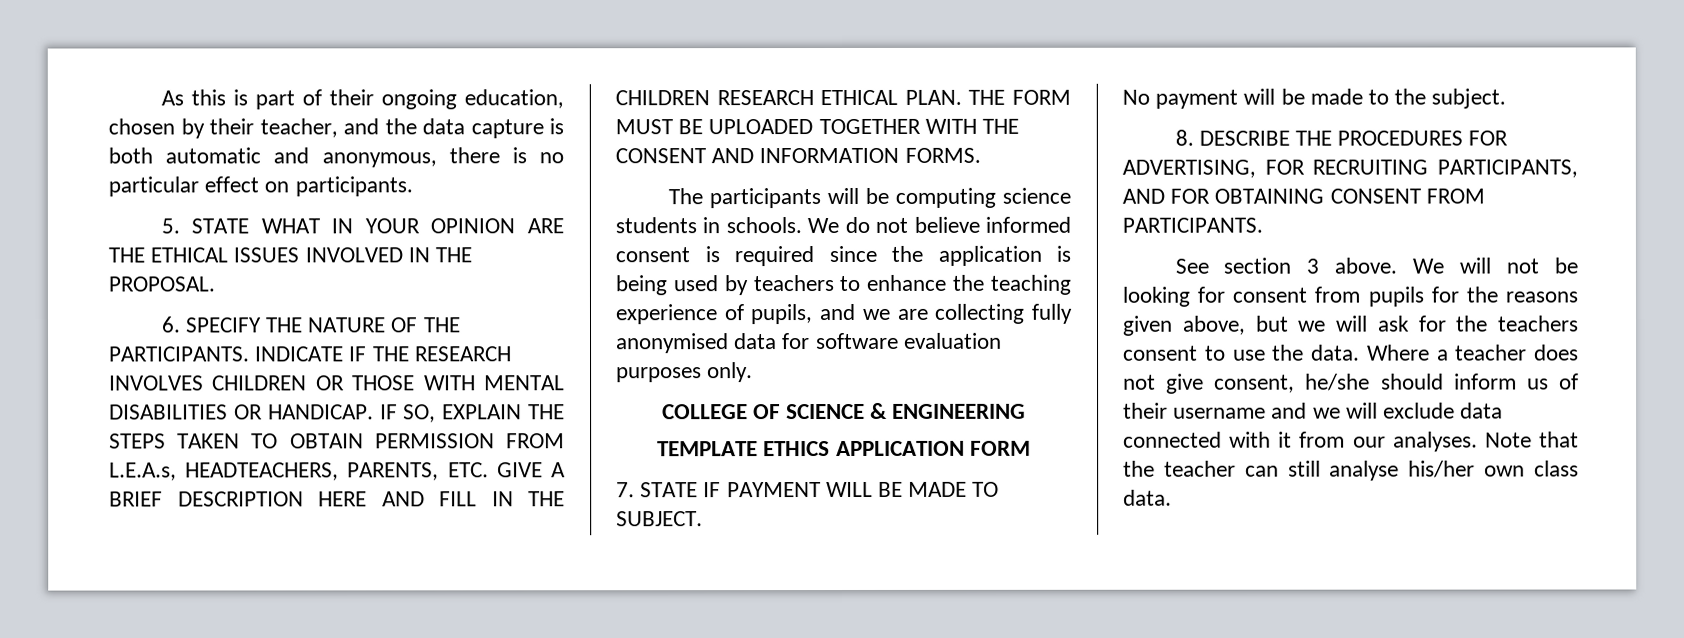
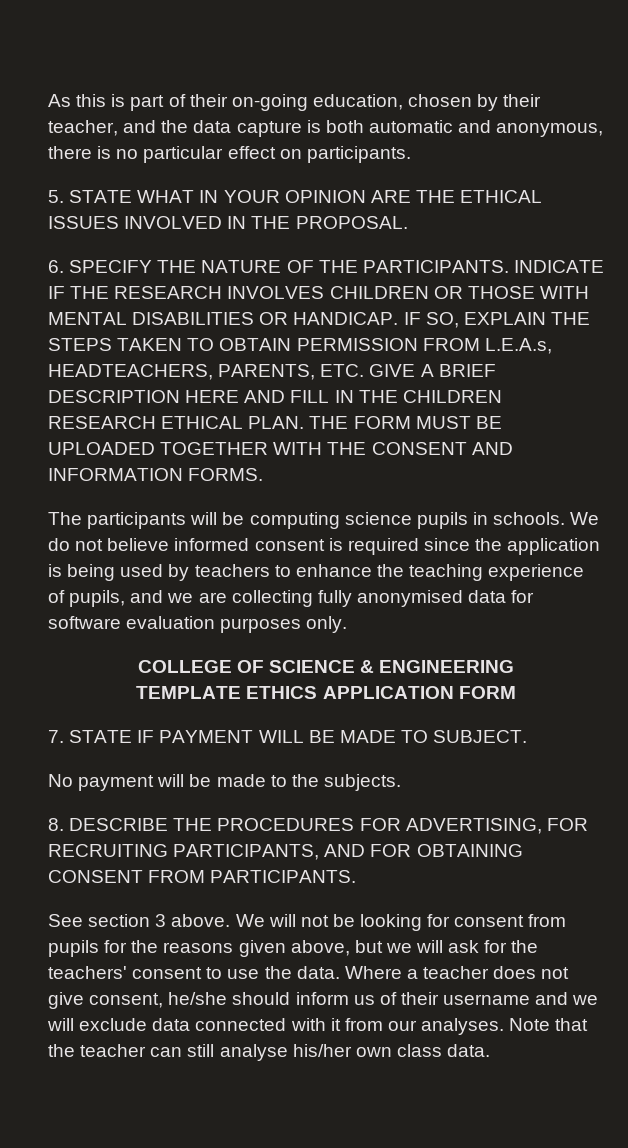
[380,89,457,110] ongoing -> [231,94,308,111] on-going
[615,217,697,234] students -> [416,512,468,529] pupils
[1431,88,1507,109] subject. -> [323,774,401,791] subjects.
[1497,315,1579,332] teachers -> [48,966,127,979] teachers'

